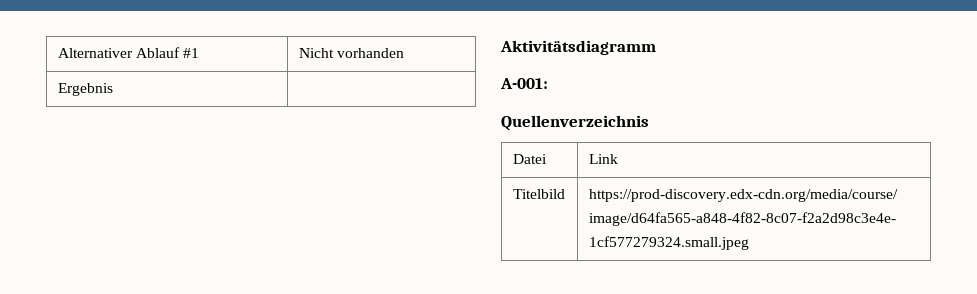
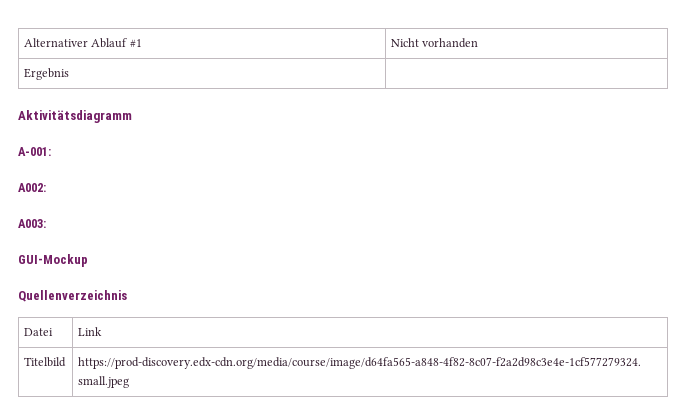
(548, 83) none -> [18,183,46,192] [18,219,46,228] [18,254,88,267] // A002: // A003: // GUI-Mockup

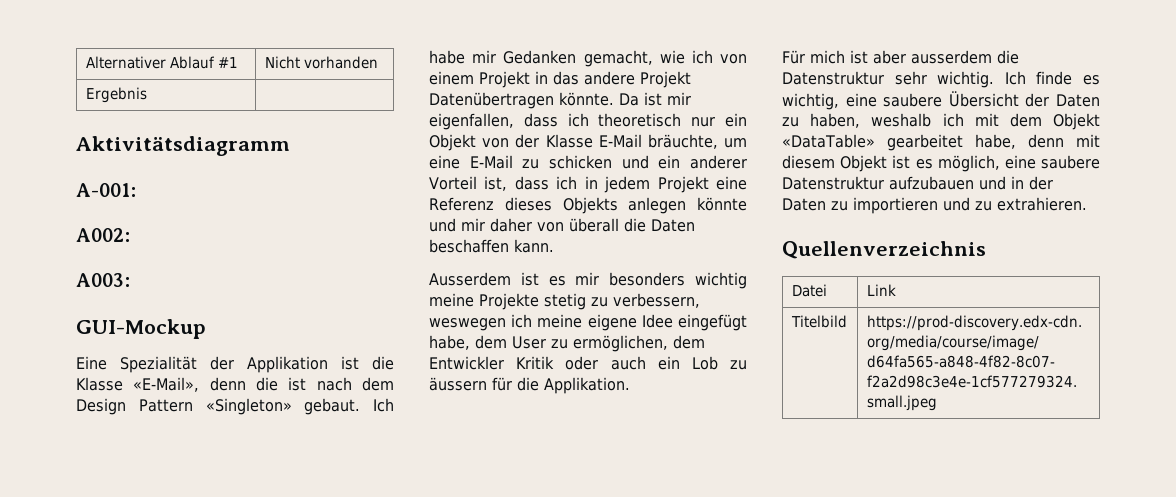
(88, 260) none -> [76,356,394,373] [76,377,394,392] [76,398,394,415] [429,50,747,67] [429,71,691,88] [429,92,691,109] [429,113,747,130] [429,134,747,151] [429,155,747,169] [429,176,747,193] [429,197,747,214] [429,218,695,232] [429,239,554,253] [429,272,747,289] [429,293,700,310] [429,314,747,331] [429,335,705,352] [429,356,747,370] [429,377,630,394] [782,50,1019,64] [782,71,1100,88] [782,91,1100,110] [782,113,1100,130] [782,134,1100,151] [782,155,1100,172] [782,176,1053,190] [782,197,1087,214] // Eine Spezialität der Applikation ist die Klasse «E-Mail», denn die ist nach dem Design Pattern «Singleton» gebaut. Ich habe mir Gedanken gemacht, wie ich von einem Projekt in das andere Projekt Datenübertragen könnte. Da ist mir eigenfallen, dass ich theoretisch nur ein Objekt von der Klasse E-Mail bräuchte, um eine E-Mail zu schicken und ein anderer Vorteil ist, dass ich in jedem Projekt eine Referenz dieses Objekts anlegen könnte und mir daher von überall die Daten beschaffen kann. // Ausserdem ist es mir besonders wichtig meine Projekte stetig zu verbessern, weswegen ich meine eigene Idee eingefügt habe, dem User zu ermöglichen, dem Entwickler Kritik oder auch ein Lob zu äussern für die Applikation. // Für mich ist aber ausserdem die Datenstruktur sehr wichtig. Ich finde es wichtig, eine saubere Übersicht der Daten zu haben, weshalb ich mit dem Objekt «DataTable» gearbeitet habe, denn mit diesem Objekt ist es möglich, eine saubere Datenstruktur aufzubauen und in der Daten zu importieren und zu extrahieren.

